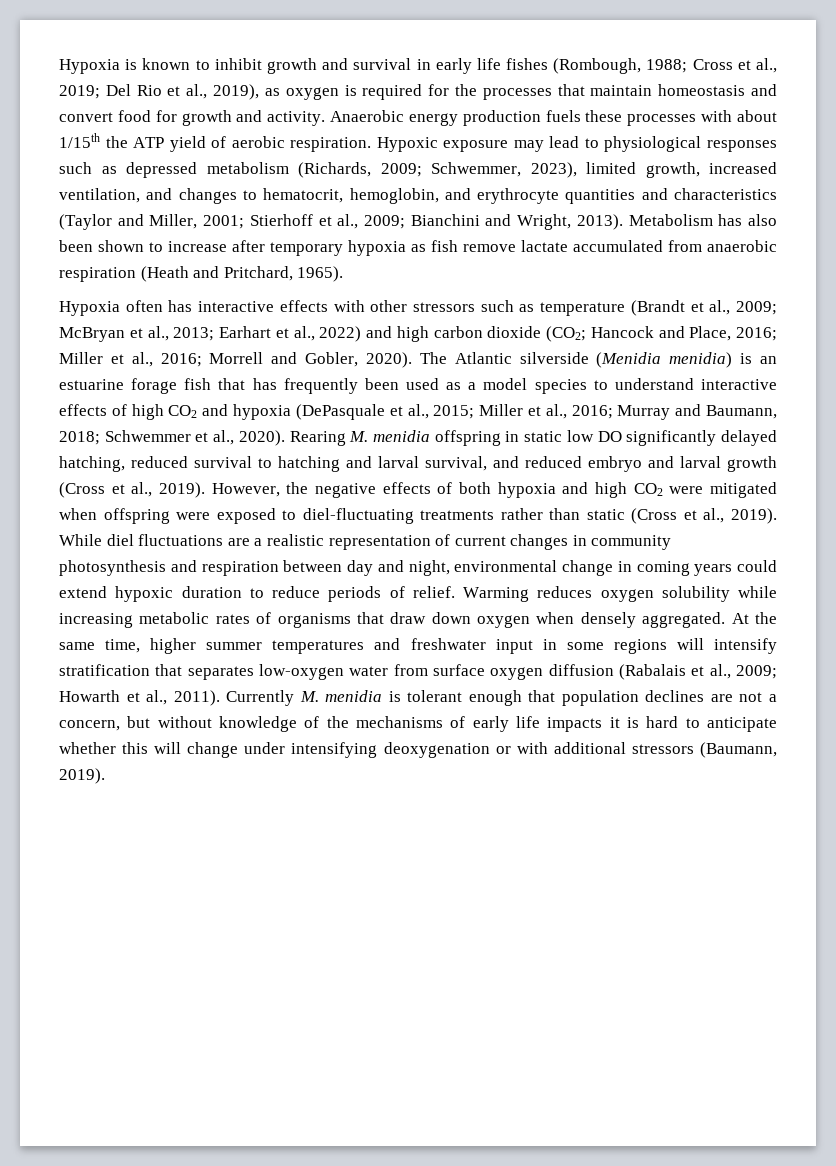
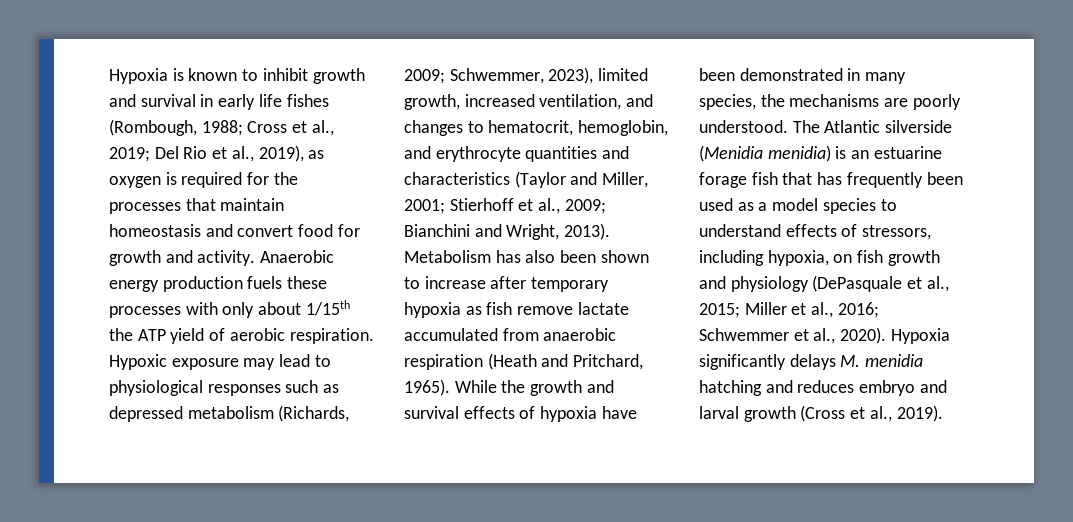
(733, 116) none -> [222,302,255,318] only
[59,300,777,316] [59,326,777,342] [59,352,412,368] // Hypoxia often has interactive effects with other stressors such as temperature (Brandt et al., 2009; McBryan et al., 2013; Earhart et al., 2022) and high carbon dioxide (CO2; Hancock and Place, 2016; Miller et al., 2016; Morrell and Gobler, 2020). -> [454,380,614,396] [404,406,637,422] [699,68,907,84] [699,94,961,110] [699,120,788,133] While the growth and survival effects of hypoxia have been demonstrated in many species, the mechanisms are poorly understood.
[701,379,777,390] [59,404,292,420] interactive effects of high CO2 and hypoxia -> [785,224,932,240] [699,250,940,266] [699,276,809,292] effects of stressors, including hypoxia, on fish growth and physiology
[617,404,777,420] [59,430,777,446] [59,456,582,472] Murray and Baumann, 2018; Schwemmer et al., 2020). Rearing M. menidia offspring in static low DO significantly delayed hatching, reduced survival to hatching and larval survival, and reduced -> [699,327,950,344] [699,354,924,370] [699,380,855,396] Schwemmer et al., 2020). Hypoxia significantly delays M. menidia hatching and reduces
[211,482,777,498] [59,508,778,524] [59,534,672,550] [59,560,777,576] [59,586,777,602] [59,612,777,628] [59,638,777,654] [59,664,777,680] [59,690,777,706] [59,716,778,732] [59,742,777,758] [59,768,105,784] However, the negative effects of both hypoxia and high CO2 were mitigated when offspring were exposed to diel-fluctuating treatments rather than static (Cross et al., 2019). While diel fluctuations are a realistic representation of current changes in community photosynthesis and respiration between day and night, environmental change in coming years could extend hypoxic duration to reduce periods of relief. Warming reduces oxygen solubility while increasing metabolic rates of organisms that draw down oxygen when densely aggregated. At the same time, higher summer temperatures and freshwater input in some regions will intensify stratification that separates low-oxygen water from surface oxygen diffusion (Rabalais et al., 2009; Howarth et al., 2011). Currently M. menidia is tolerant enough that population declines are not a concern, but without knowledge of the mechanisms of early life impacts it is hard to anticipate whether this will change under intensifying deoxygenation or with additional stressors (Baumann, 2019). -> (943, 413) none

